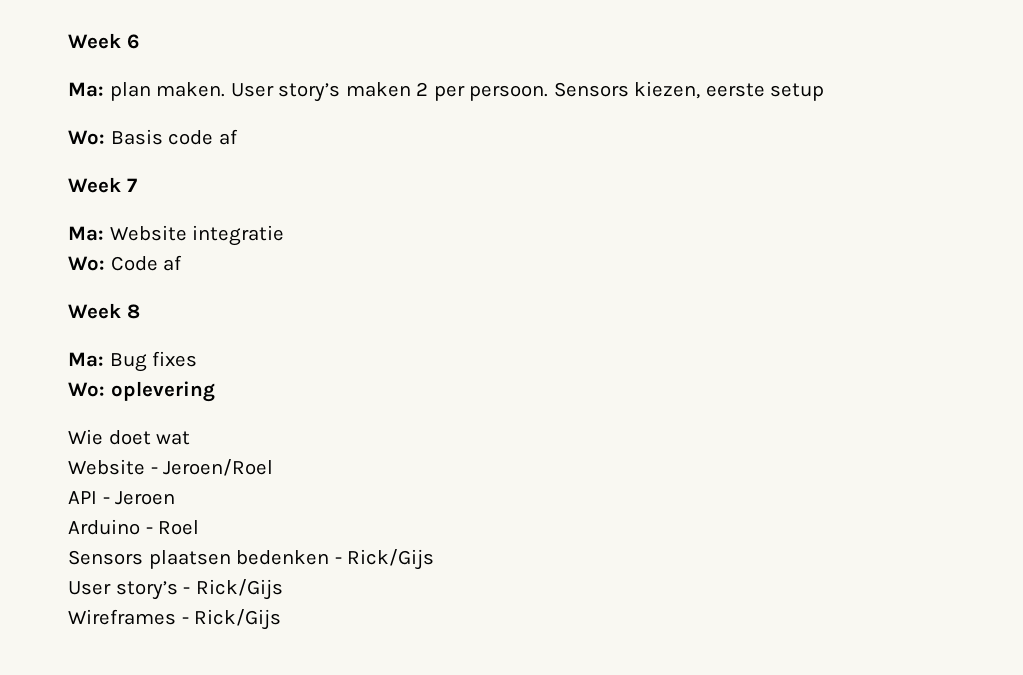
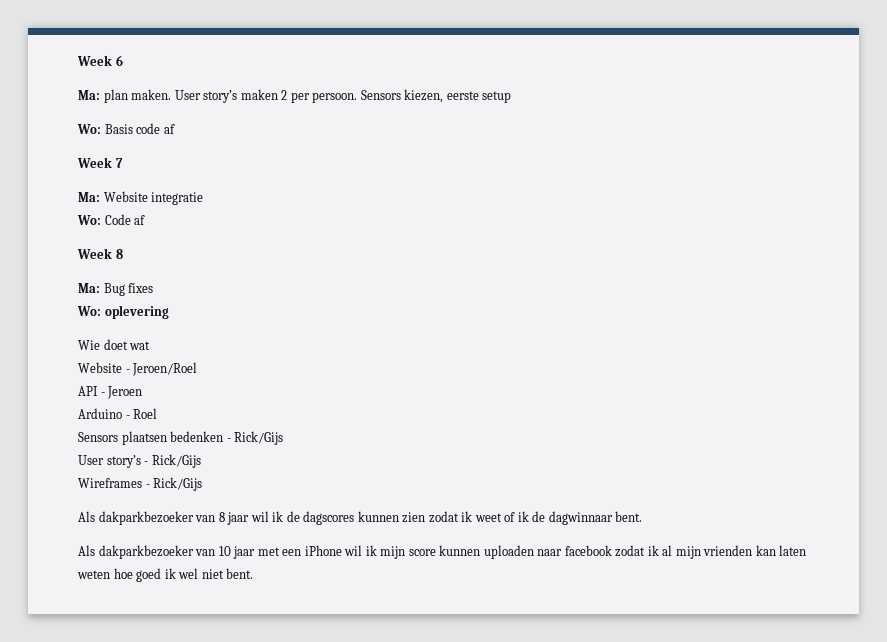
(282, 619) none -> [78,511,643,525] [78,545,807,559] [77,568,254,582] // Als dakparkbezoeker van 8 jaar wil ik de dagscores kunnen zien zodat ik weet of ik de dagwinnaar bent. // Als dakparkbezoeker van 10 jaar met een iPhone wil ik mijn score kunnen uploaden naar facebook zodat ik al mijn vrienden kan laten weten hoe goed ik wel niet bent.

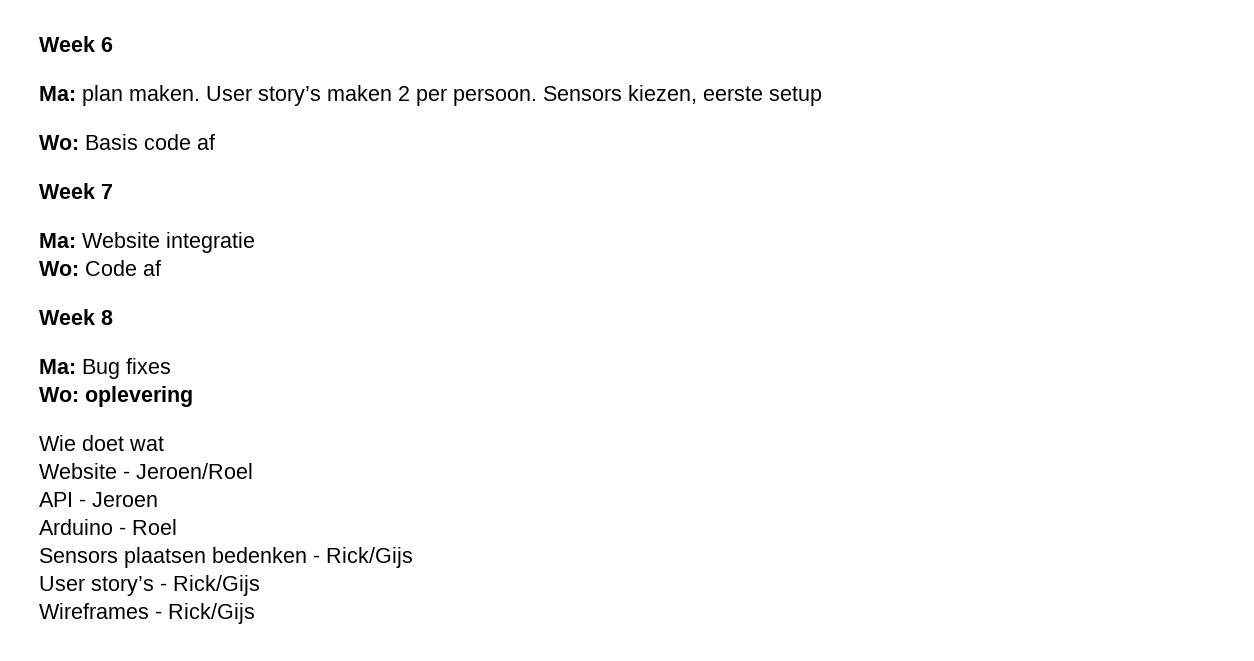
[78,511,643,525] [78,545,807,559] [77,568,254,582] // Als dakparkbezoeker van 8 jaar wil ik de dagscores kunnen zien zodat ik weet of ik de dagwinnaar bent. // Als dakparkbezoeker van 10 jaar met een iPhone wil ik mijn score kunnen uploaden naar facebook zodat ik al mijn vrienden kan laten weten hoe goed ik wel niet bent. -> (255, 613) none

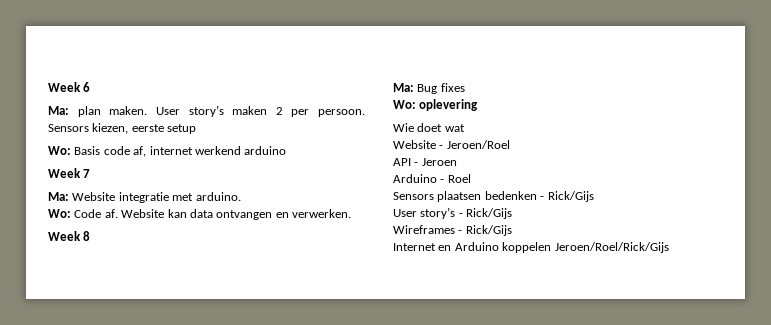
[197,134,215,150] af -> [133,146,287,157] af, internet werkend arduino
(255, 242) none -> [172,192,241,201] met arduino.
[143,260,161,276] af -> [104,209,351,220] af. Website kan data ontvangen en verwerken.
(255, 613) none -> [393,242,669,253] // Internet en Arduino koppelen Jeroen/Roel/Rick/Gijs

